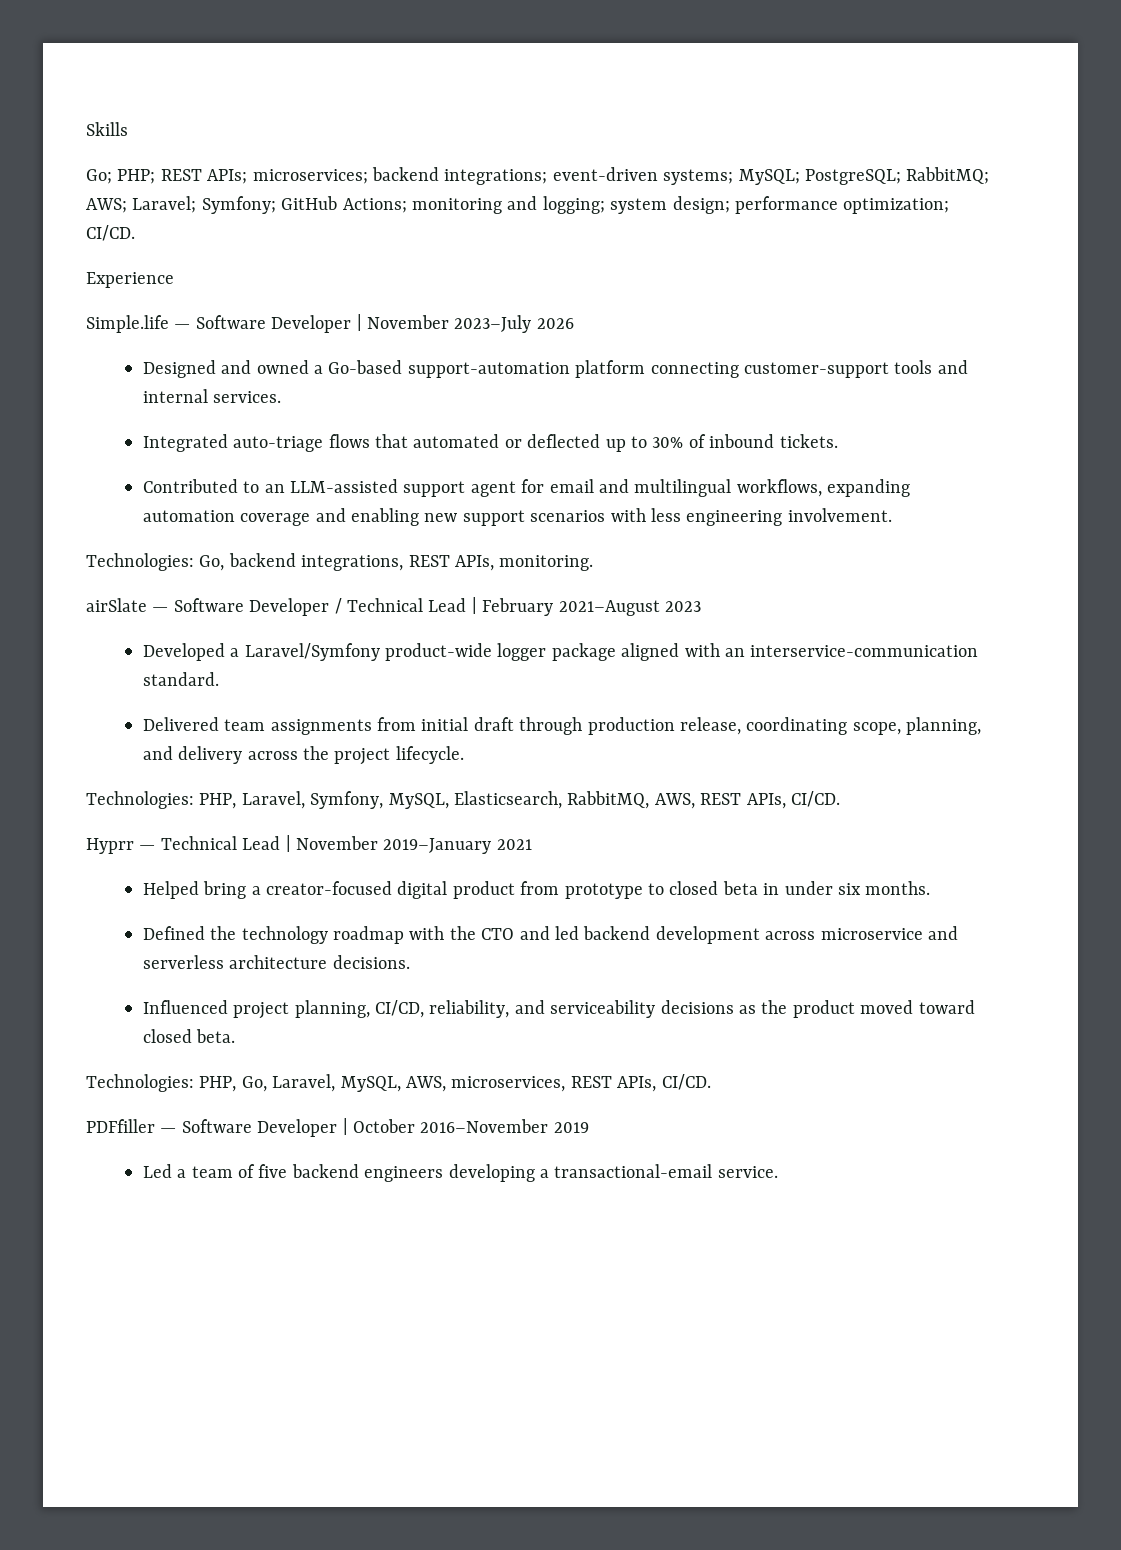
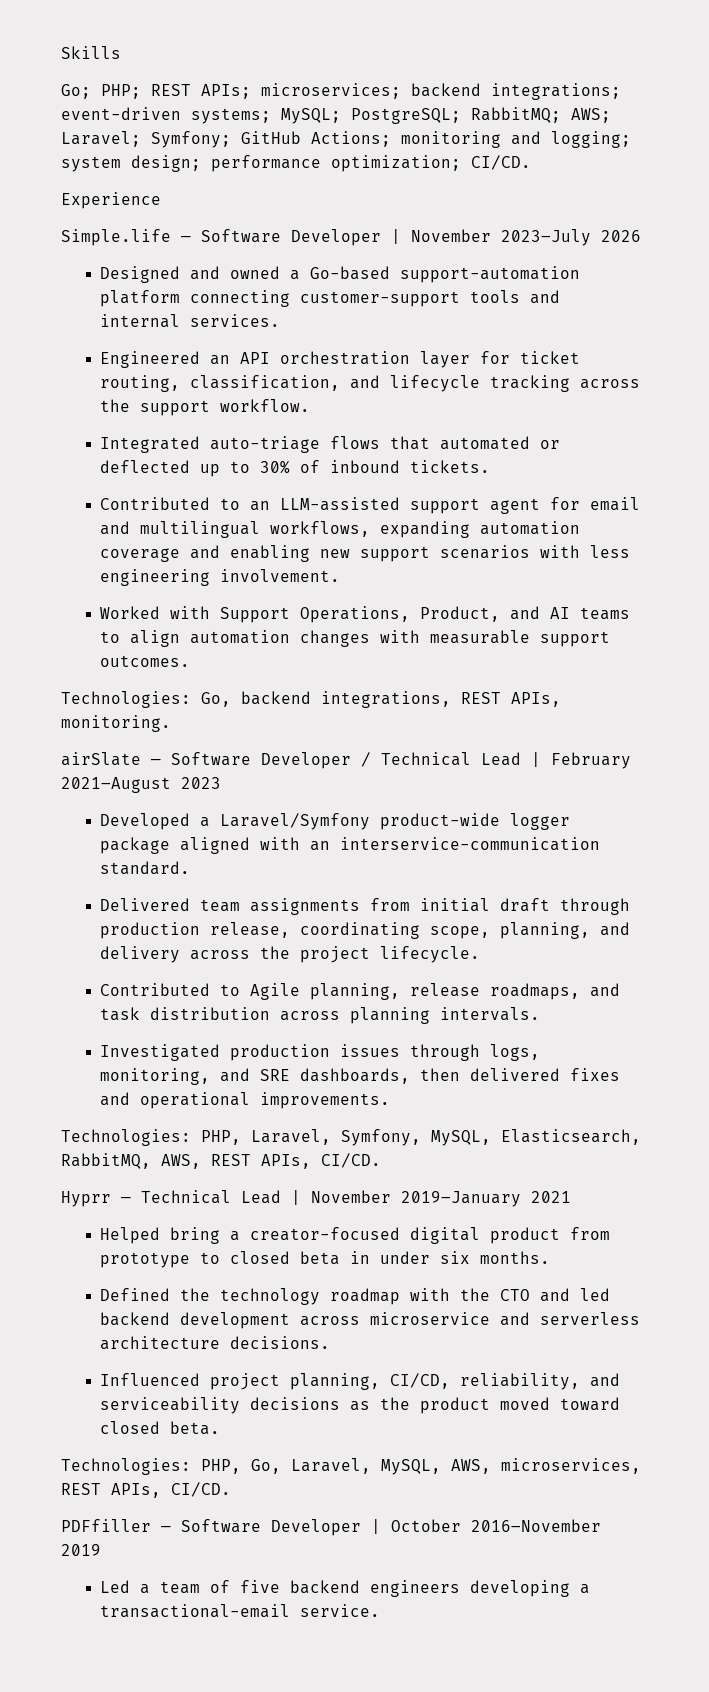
(282, 397) none -> [99,351,580,368] [99,375,640,392] [99,399,310,416] // Engineered an API orchestration layer for ticket routing, classification, and lifecycle tracking across the support workflow.
(892, 515) none -> [99,606,630,623] [99,630,610,647] [99,655,190,667] // Worked with Support Operations, Product, and AI teams to align automation changes with measurable support outcomes.
(464, 755) none -> [99,983,620,1000] [99,1007,540,1024] [99,1044,540,1061] [99,1068,620,1085] [99,1092,390,1109] // Contributed to Agile planning, release roadmaps, and task distribution across planning intervals. // Investigated production issues through logs, monitoring, and SRE dashboards, then delivered fixes and operational improvements.

